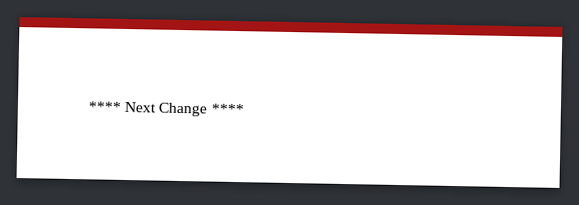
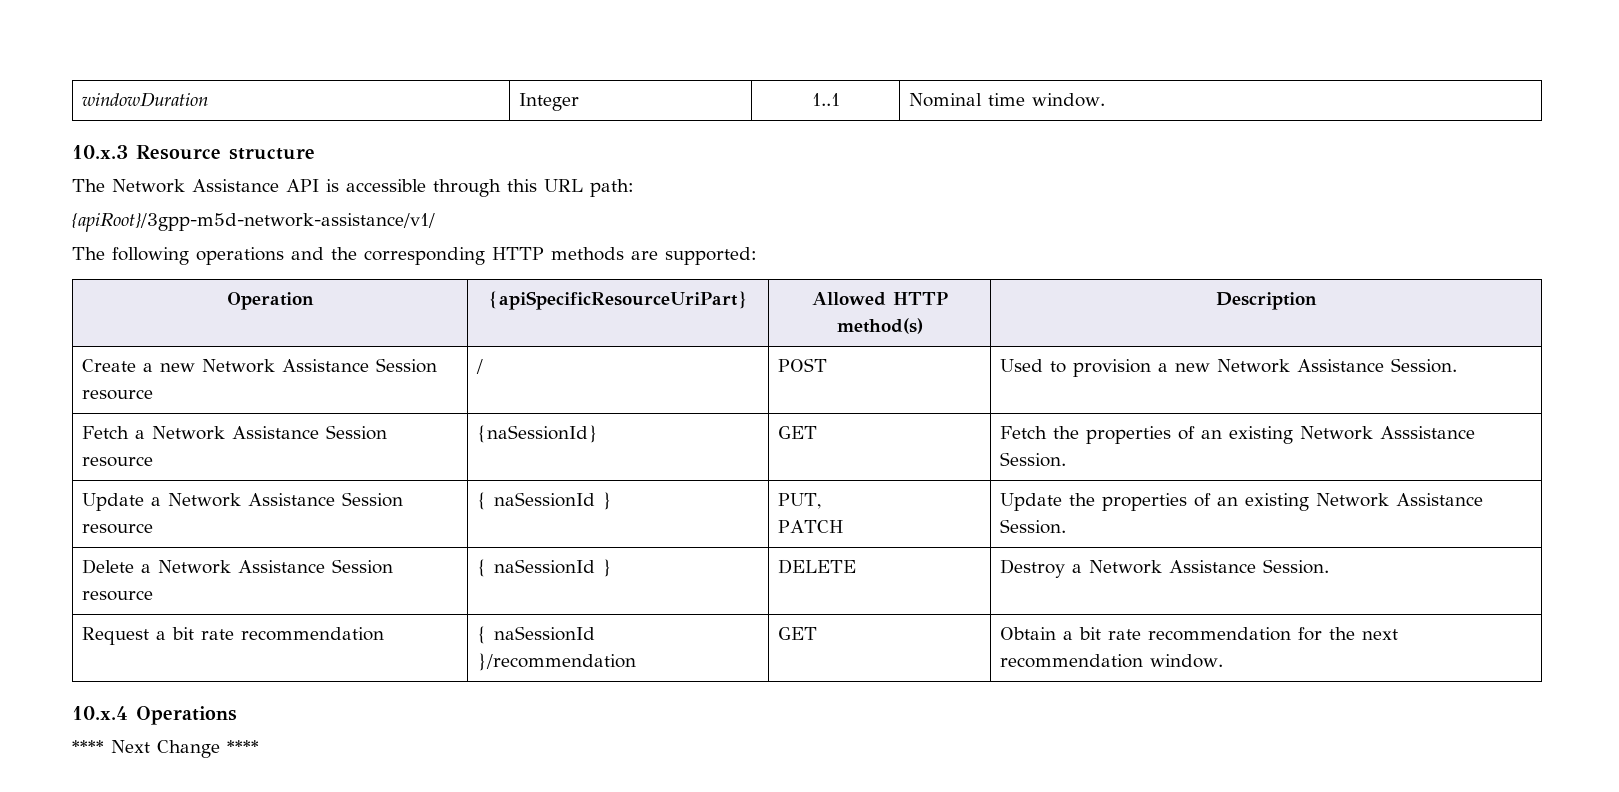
(88, 106) none -> [82,92,209,107] [519,93,580,111] [811,93,840,106] [909,93,1106,107] [72,145,315,160] [72,179,634,197] [72,213,435,232] [72,247,757,265] [226,292,314,310] [488,291,748,310] [811,292,948,306] [836,318,923,334] [1215,292,1317,310] [82,358,438,373] [82,389,154,400] [476,359,484,374] [778,358,828,372] [1000,358,1458,377] [82,425,388,440] [82,456,154,467] [477,425,599,443] [778,426,818,439] [1000,426,1476,444] [1000,452,1067,467] [82,492,404,511] [82,523,154,534] [477,492,613,510] [778,493,822,509] [778,520,844,533] [1000,493,1484,511] [1000,519,1067,534] [82,559,394,574] [82,590,154,601] [477,559,613,577] [778,559,857,574] [1000,559,1330,578] [82,627,385,645] [477,626,596,644] [477,653,637,671] [778,627,818,640] [1000,627,1399,641] [1000,654,1224,668] [72,706,237,725] windowDuration | Integer | 1..1 | Nominal time window. // 10.x.3 Resource structure // The Network Assistance API is accessible through this URL path: // {apiRoot}/3gpp-m5d-network-assistance/v1/ // The following operations and the corresponding HTTP methods are supported: // Operation | {apiSpecificResourceUriPart} | Allowed HTTP method(s) | Description // Create a new Network Assistance Session resource | / | POST | Used to provision a new Network Assistance Session. // Fetch a Network Assistance Session resource | {naSessionId} | GET | Fetch the properties of an existing Network Asssistance Session. // Update a Network Assistance Session resource | { naSessionId } | PUT, // PATCH | Update the properties of an existing Network Assistance Session. // Delete a Network Assistance Session resource | { naSessionId } | DELETE | Destroy a Network Assistance Session. // Request a bit rate recommendation | { naSessionId }/recommendation | GET | Obtain a bit rate recommendation for the next recommendation window. // 10.x.4 Operations //

